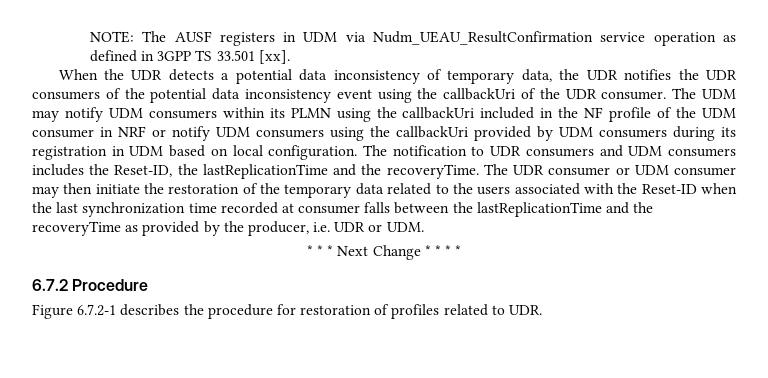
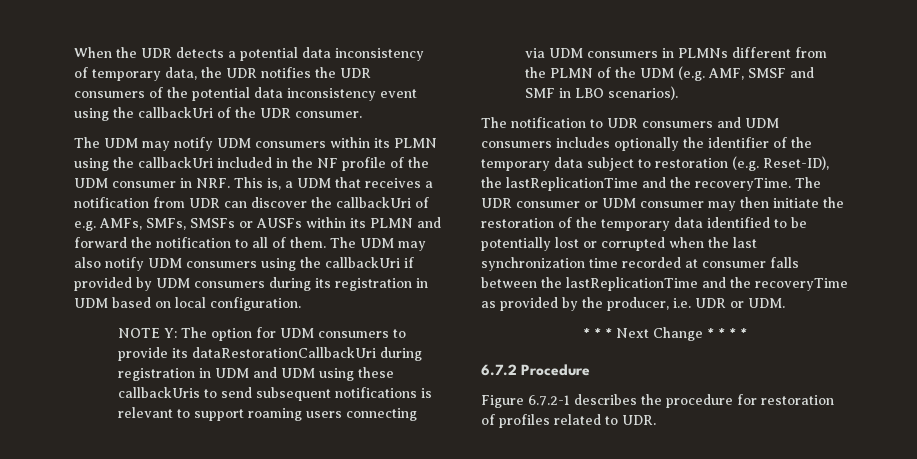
[89,31,736,46] [89,50,290,64] NOTE: The AUSF registers in UDM via Nudm_UEAU_ResultConfirmation service operation as defined in 3GPP TS 33.501 [xx]. // -> (74, 52) none
(667, 95) none -> (362, 114) //
[118,126,166,137] NRF or -> [196,177,433,190] [74,197,429,208] [74,217,441,231] [74,237,426,251] [74,257,101,268] NRF. This is, a UDM that receives a notification from UDR can discover the callbackUri of e.g. AMFs, SMFs, SMSFs or AUSFs within its PLMN and forward the notification to all of them. The UDM may also
(468, 132) none -> [404,257,414,268] if
(358, 152) none -> [118,327,407,341] [118,347,423,361] [118,367,395,381] [118,387,433,401] [118,407,418,421] [525,47,828,58] [525,66,815,81] [525,86,679,100] // NOTE Y: The option for UDM consumers to provide its dataRestorationCallbackUri during registration in UDM and UDM using these callbackUris to send subsequent notifications is relevant to support roaming users connecting via UDM consumers in PLMNs different from the PLMN of the UDM (e.g. AMF, SMSF and SMF in LBO scenarios). //
[89,164,173,177] the Reset-ID, -> [614,137,812,151] [481,156,829,171] optionally the identifier of the temporary data subject to restoration (e.g. Reset-ID),
[387,183,697,195] related to the users associated with the Reset-ID -> [707,217,807,228] [481,237,665,251] identified to be potentially lost or corrupted

